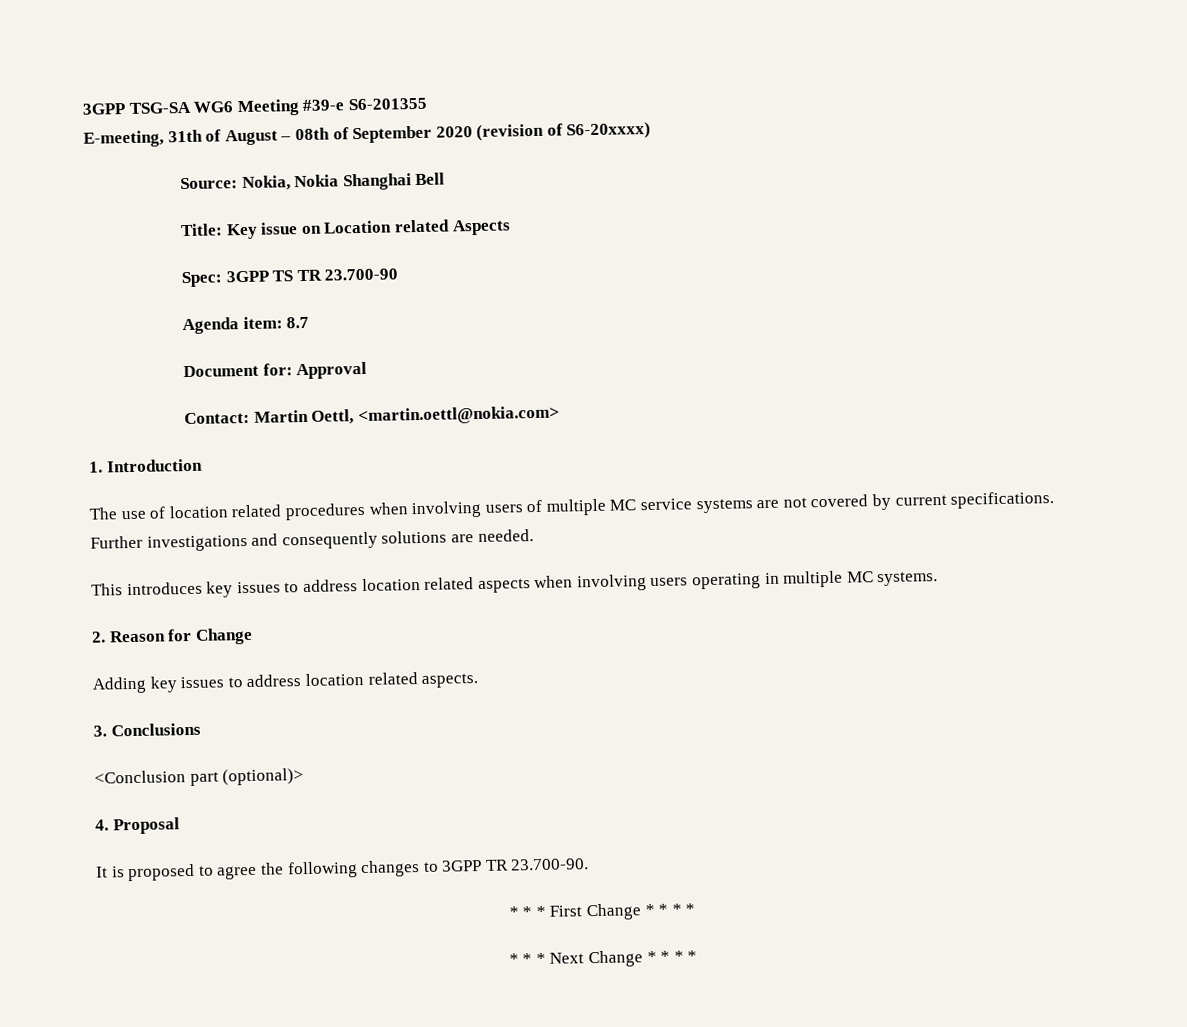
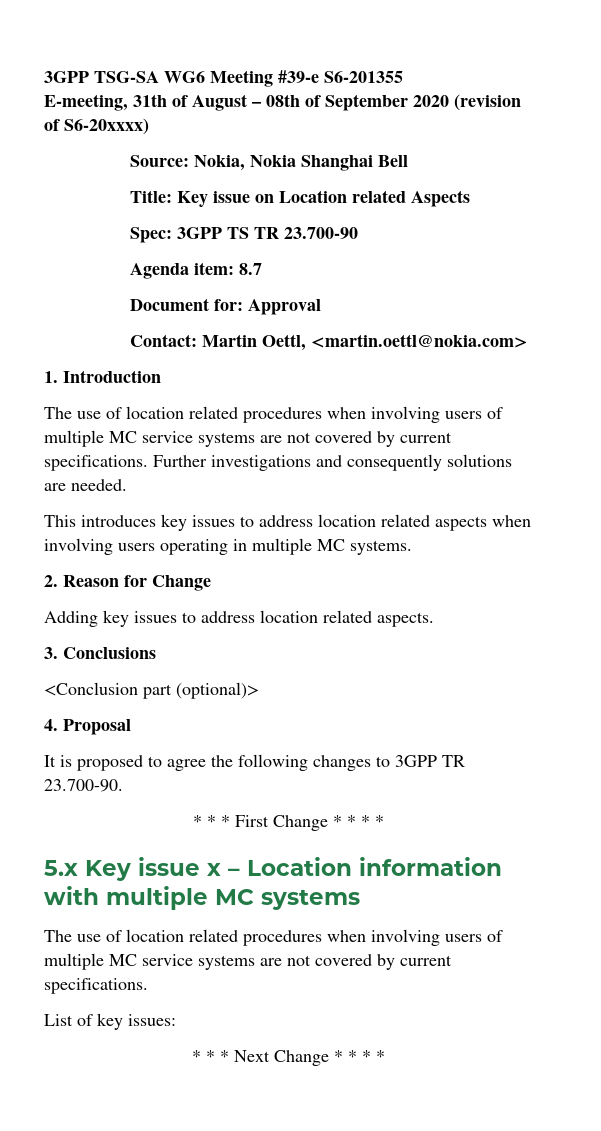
(696, 909) none -> [44,857,502,881] [44,886,360,910] [44,929,503,946] [44,953,452,970] [44,978,148,994] [44,1013,176,1030] // 5.x Key issue x – Location information with multiple MC systems // The use of location related procedures when involving users of multiple MC service systems are not covered by current specifications. // List of key issues:

